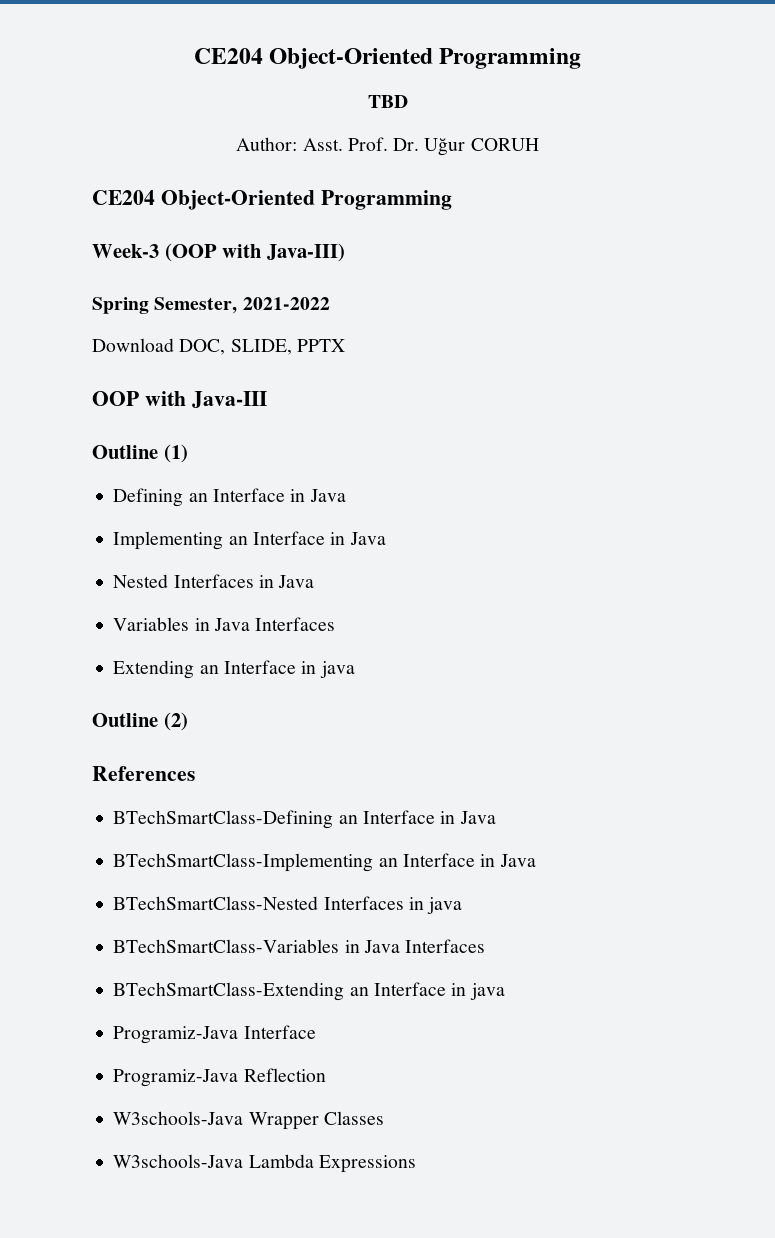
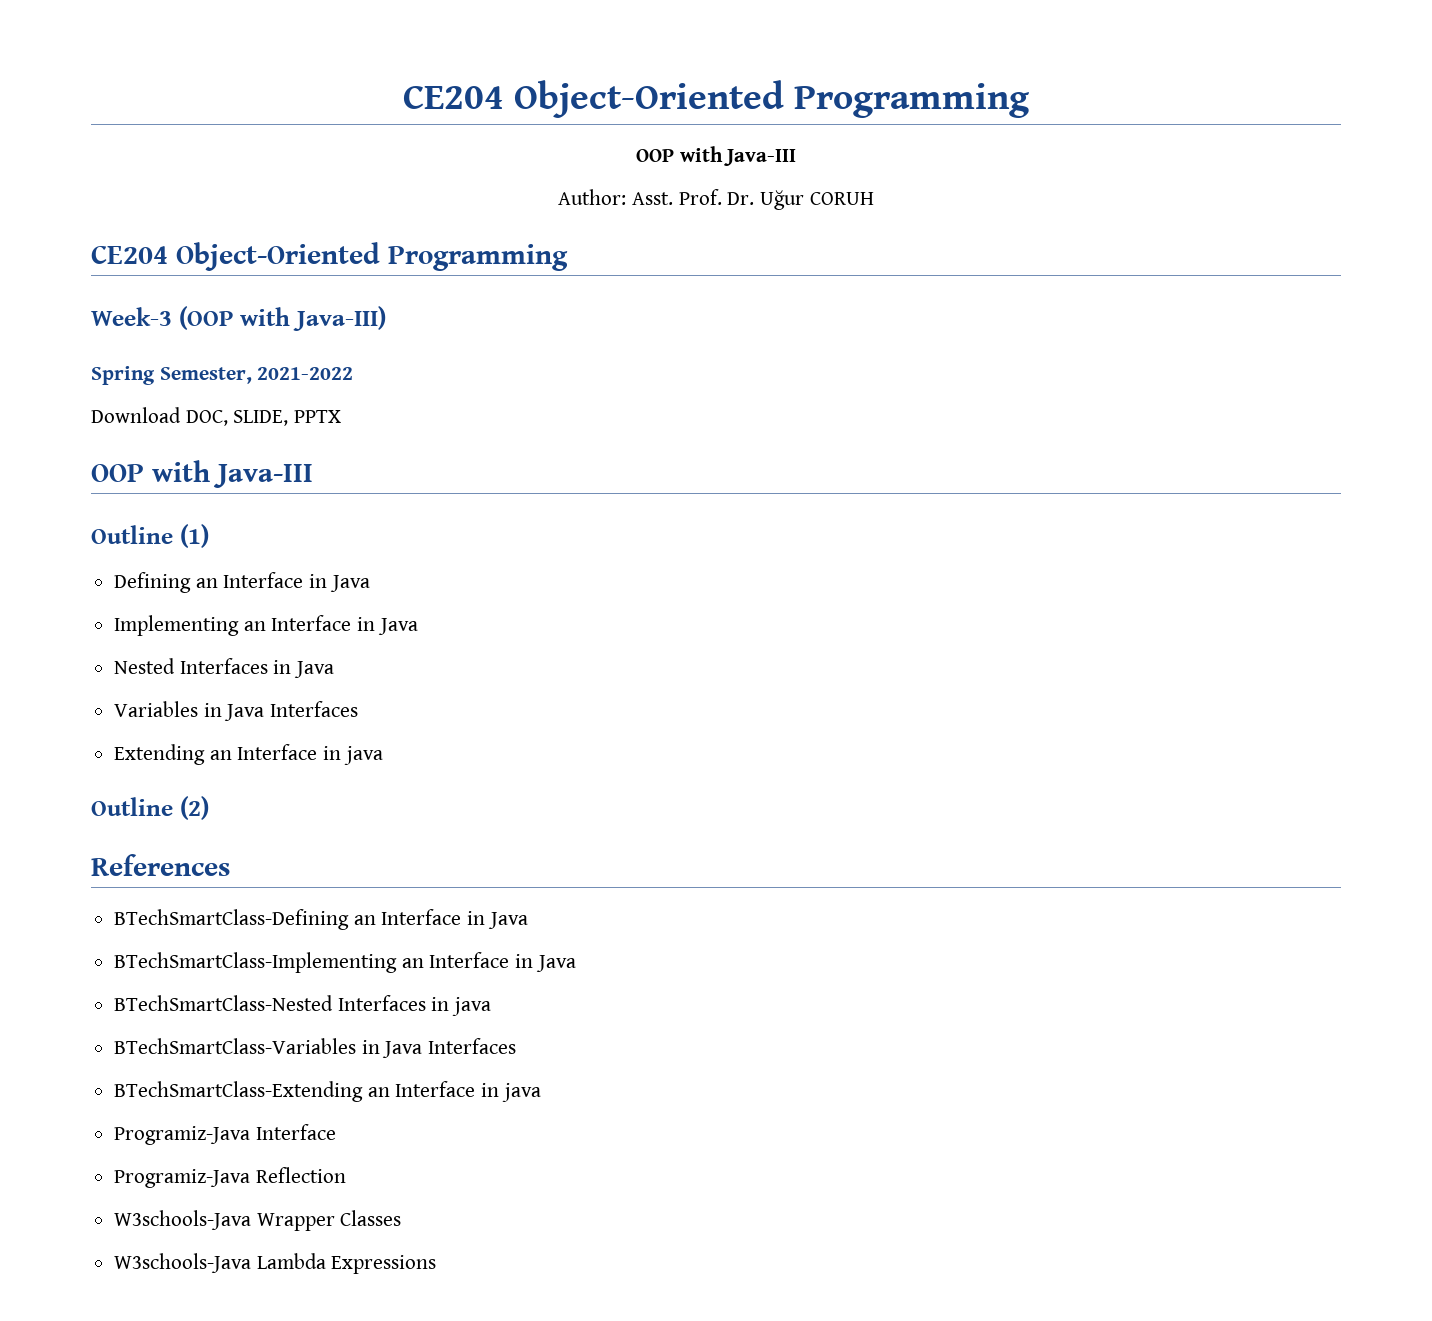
[193,48,582,69] [367,95,408,108] CE204 Object-Oriented Programming // TBD -> [402,80,1031,118] [635,146,797,166] CE204 Object-Oriented Programming // OOP with Java-III

